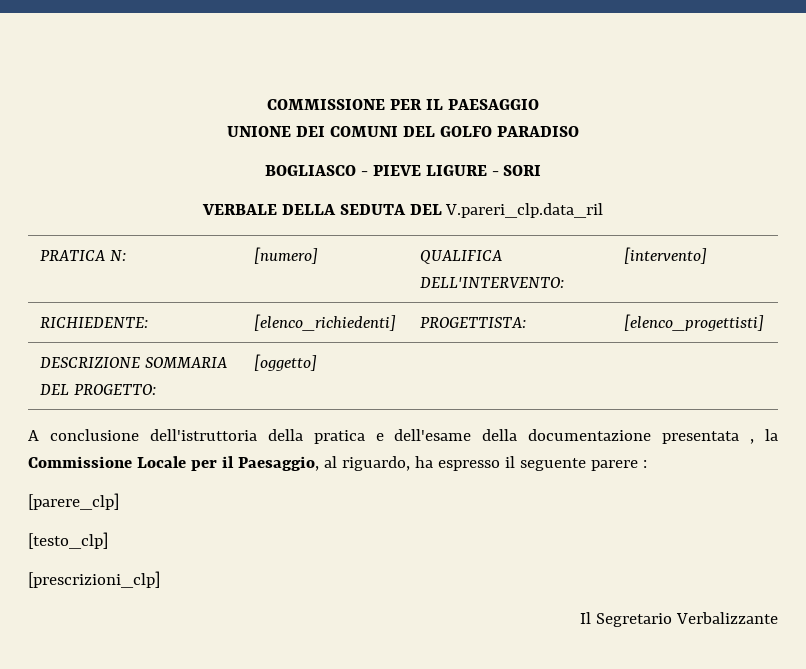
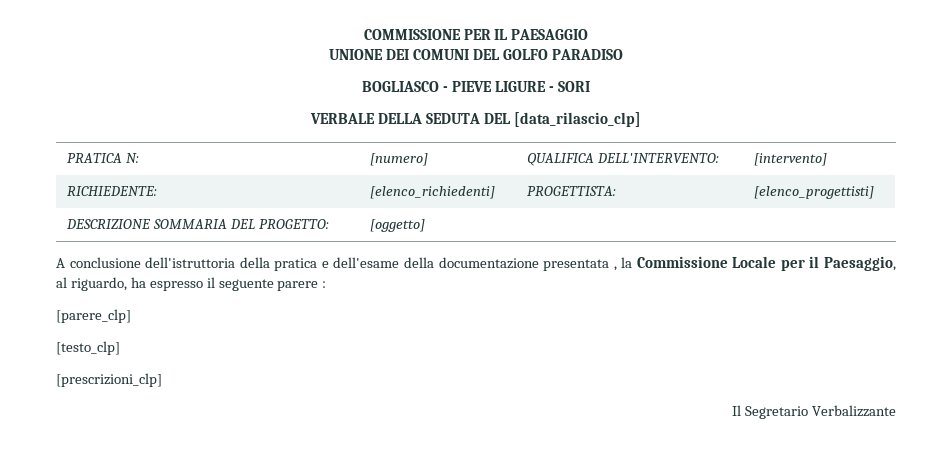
[445,203,604,218] V.pareri_clp.data_ril -> [513,112,641,127] [data_rilascio_clp]

